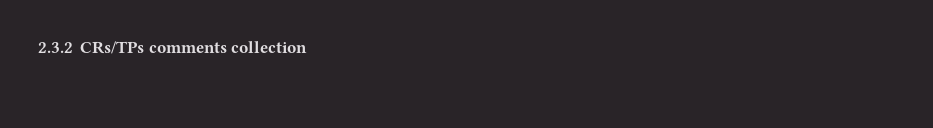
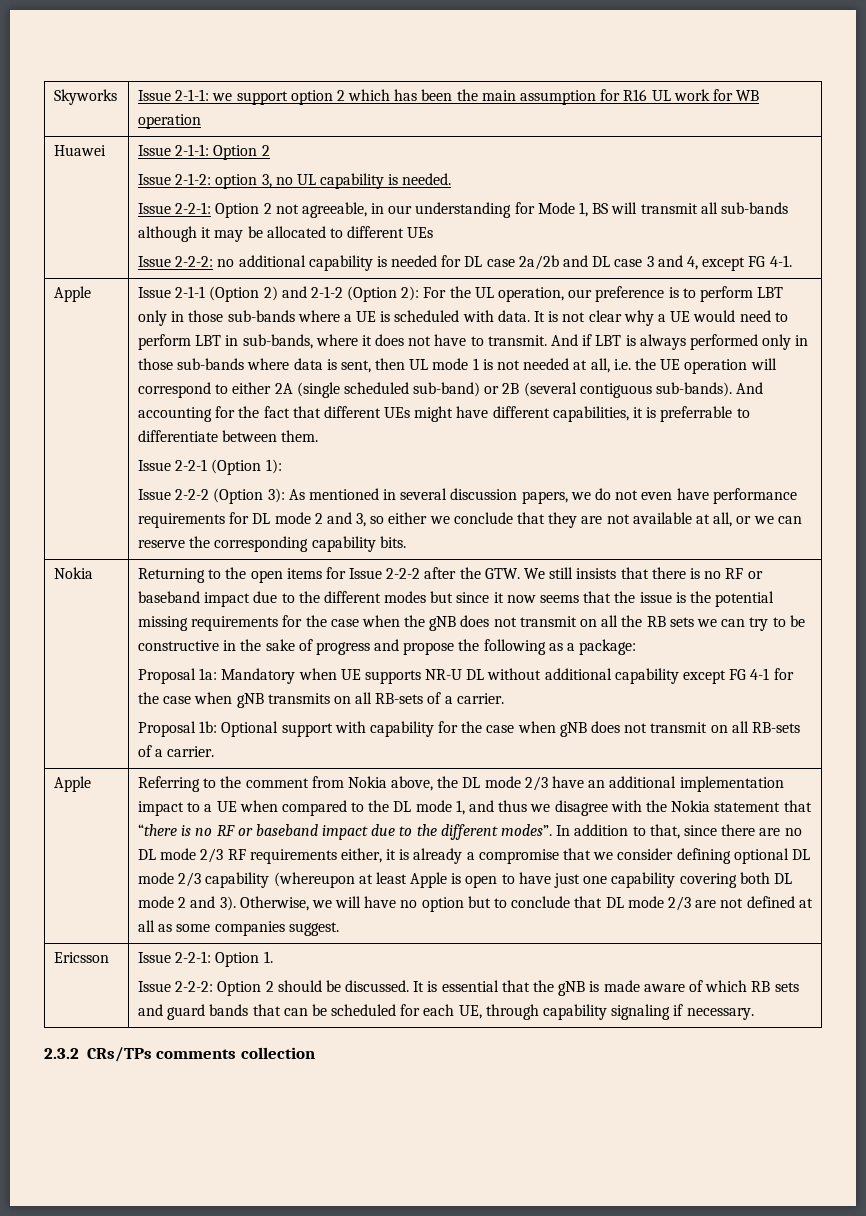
(38, 47) none -> [54,89,118,105] [138,89,760,105] [138,114,202,129] [54,145,107,156] [138,144,270,160] [138,173,452,189] [138,202,788,218] [138,226,434,242] [138,255,792,271] [54,286,92,302] [138,286,784,302] [138,310,788,326] [138,334,809,350] [138,358,777,374] [138,382,764,398] [138,406,750,422] [138,430,319,442] [138,459,282,475] [138,488,797,504] [138,512,802,528] [138,536,406,552] [54,567,94,579] [138,567,763,583] [138,591,775,607] [138,615,805,631] [138,639,637,655] [138,668,794,684] [138,692,504,708] [138,721,800,737] [138,745,215,757] [54,776,92,792] [138,776,784,792] [138,800,812,816] [138,824,802,840] [138,848,810,864] [138,872,792,888] [138,896,813,912] [138,920,339,936] [54,952,110,963] [138,951,273,967] [138,980,799,996] [138,1004,754,1020] Skyworks | Issue 2-1-1: we support option 2 which has been the main assumption for R16 UL work for WB operation // Huawei | Issue 2-1-1: Option 2 // Issue 2-1-2: option 3, no UL capability is needed. // Issue 2-2-1: Option 2 not agreeable, in our understanding for Mode 1, BS will transmit all sub-bands although it may be allocated to different UEs // Issue 2-2-2: no additional capability is needed for DL case 2a/2b and DL case 3 and 4, except FG 4-1. // Apple | Issue 2-1-1 (Option 2) and 2-1-2 (Option 2): For the UL operation, our preference is to perform LBT only in those sub-bands where a UE is scheduled with data. It is not clear why a UE would need to perform LBT in sub-bands, where it does not have to transmit. And if LBT is always performed only in those sub-bands where data is sent, then UL mode 1 is not needed at all, i.e. the UE operation will correspond to either 2A (single scheduled sub-band) or 2B (several contiguous sub-bands). And accounting for the fact that different UEs might have different capabilities, it is preferrable to differentiate between them. // Issue 2-2-1 (Option 1): // Issue 2-2-2 (Option 3): As mentioned in several discussion papers, we do not even have performance requirements for DL mode 2 and 3, so either we conclude that they are not available at all, or we can reserve the corresponding capability bits. // Nokia | Returning to the open items for Issue 2-2-2 after the GTW. We still insists that there is no RF or baseband impact due to the different modes but since it now seems that the issue is the potential missing requirements for the case when the gNB does not transmit on all the RB sets we can try to be constructive in the sake of progress and propose the following as a package: // Proposal 1a: Mandatory when UE supports NR-U DL without additional capability except FG 4-1 for the case when gNB transmits on all RB-sets of a carrier. // Proposal 1b: Optional support with capability for the case when gNB does not transmit on all RB-sets of a carrier. // Apple | Referring to the comment from Nokia above, the DL mode 2/3 have an additional implementation impact to a UE when compared to the DL mode 1, and thus we disagree with the Nokia statement that “there is no RF or baseband impact due to the different modes”. In addition to that, since there are no DL mode 2/3 RF requirements either, it is already a compromise that we consider defining optional DL mode 2/3 capability (whereupon at least Apple is open to have just one capability covering both DL mode 2 and 3). Otherwise, we will have no option but to conclude that DL mode 2/3 are not defined at all as some companies suggest. // Ericsson | Issue 2-2-1: Option 1. // Issue 2-2-2: Option 2 should be discussed. It is essential that the gNB is made aware of which RB sets and guard bands that can be scheduled for each UE, through capability signaling if necessary. //

